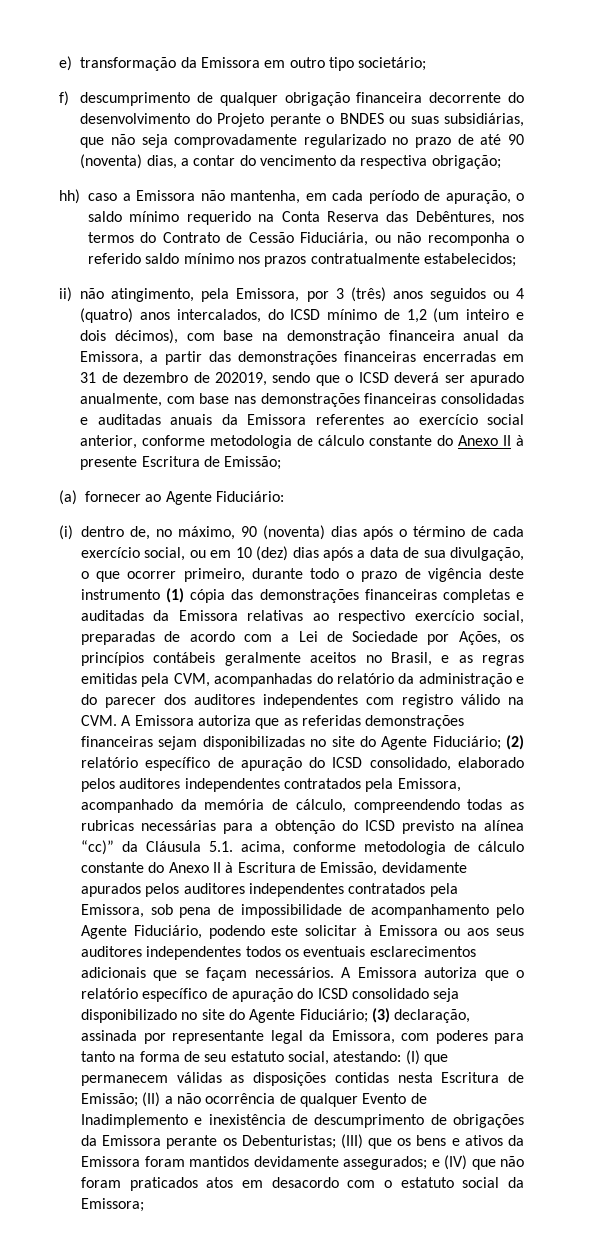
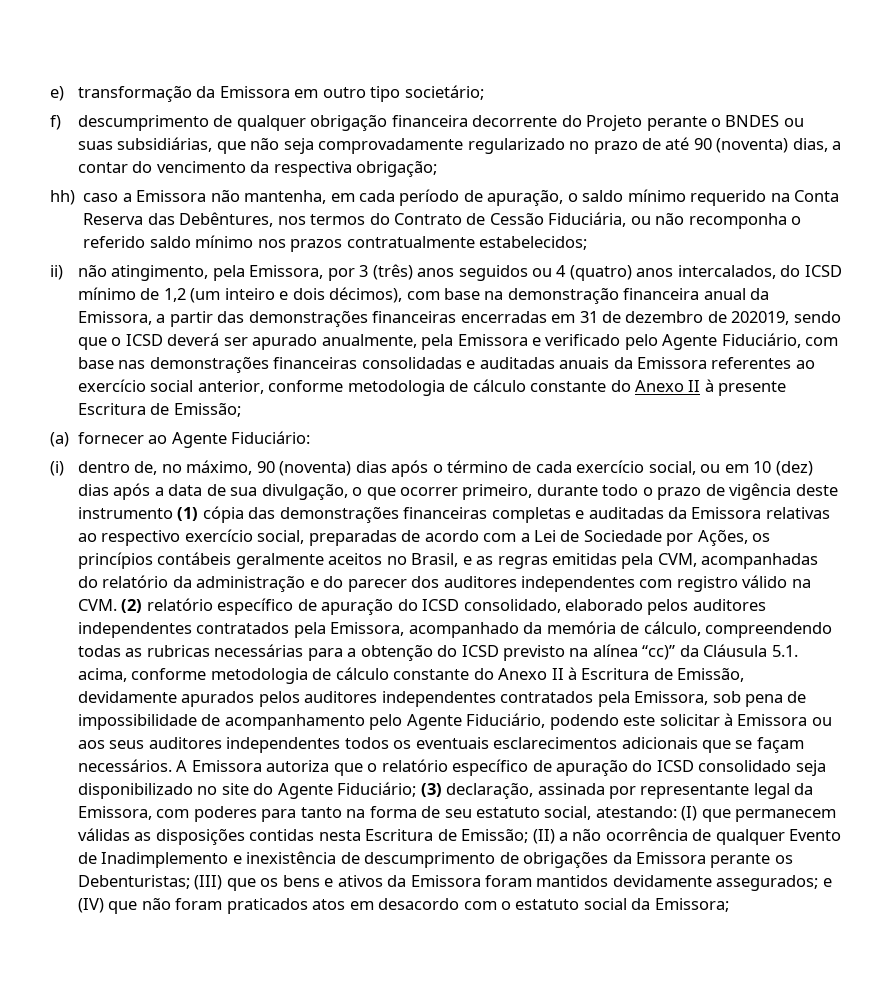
[80,113,212,124] desenvolvimento do -> (582, 121) none
(163, 400) none -> [421,333,801,350] pela Emissora e verificado pelo Agente Fiduciário,
[121,715,465,729] [81,736,501,750] A Emissora autoriza que as referidas demonstrações financeiras sejam disponibilizadas no site do Agente Fiduciário; -> (117, 605) none

